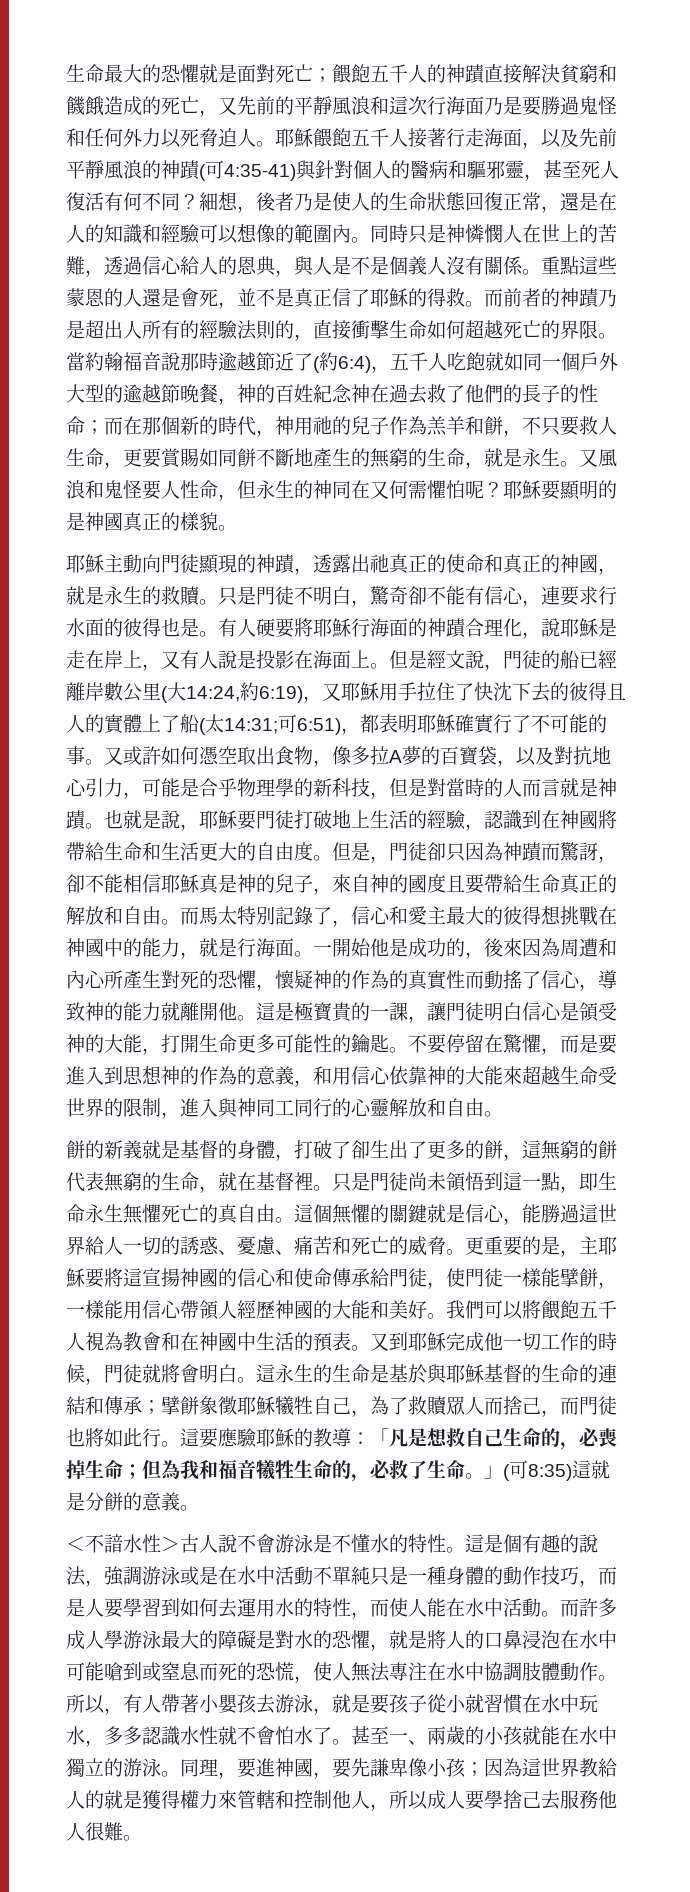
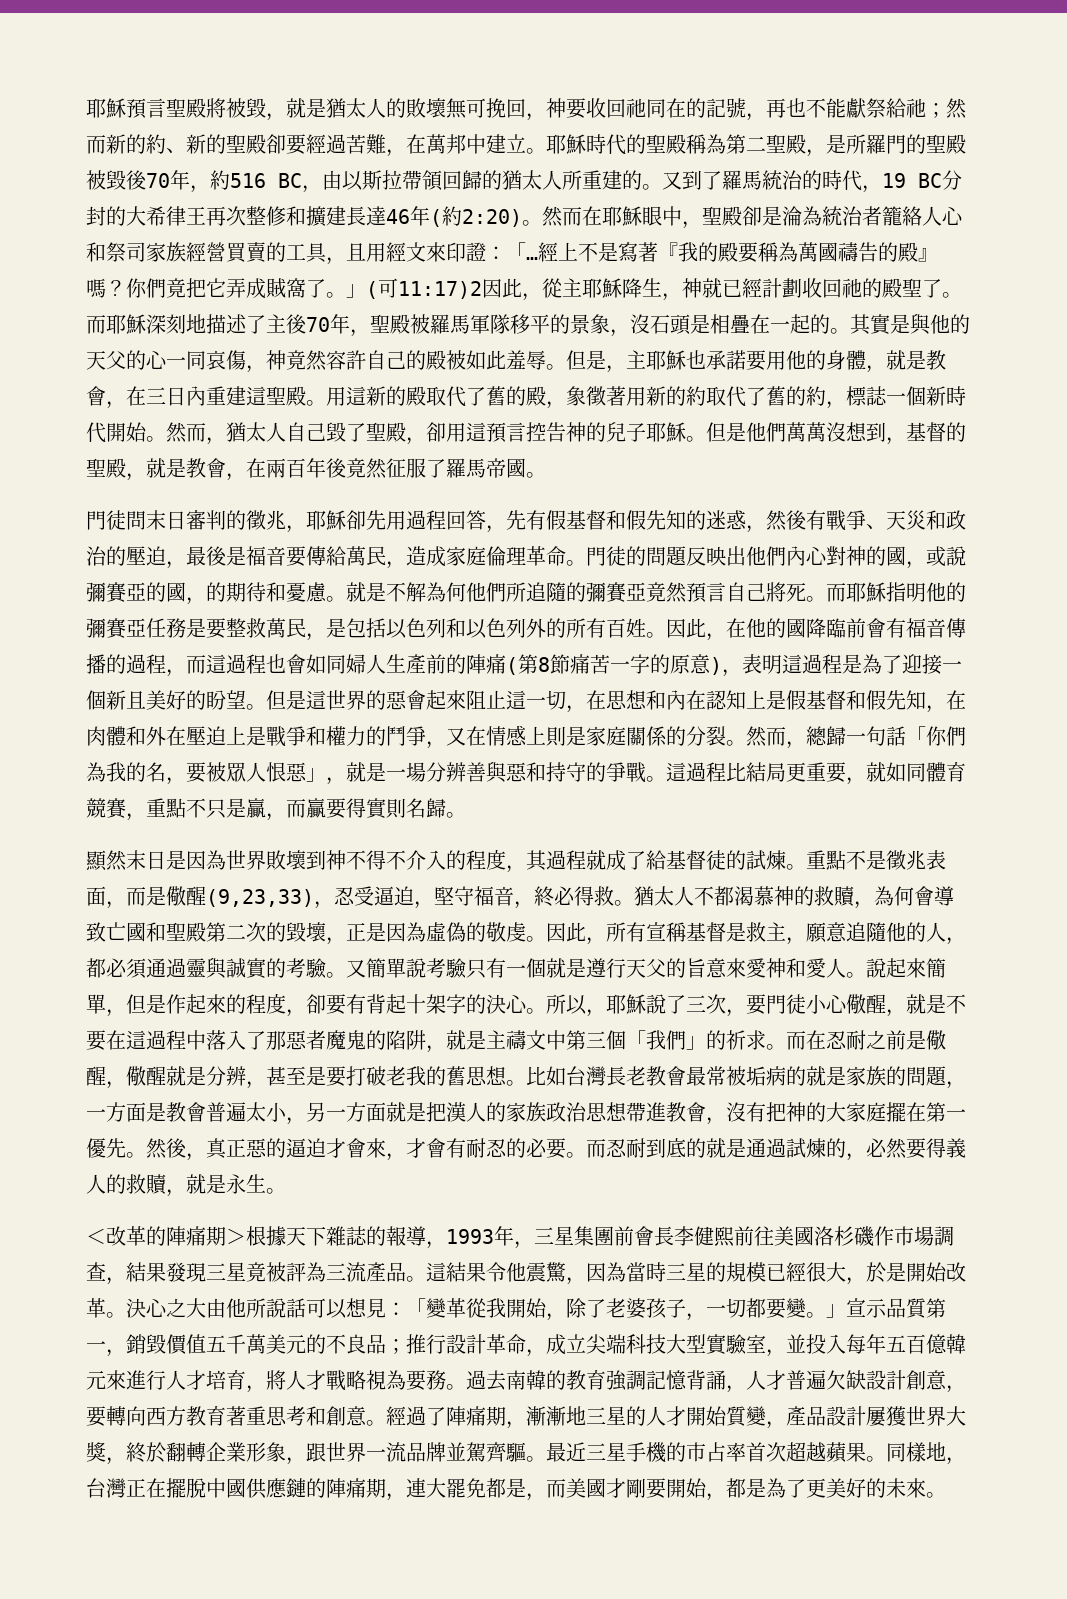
[66,64,617,84] [66,96,617,117] [66,128,617,149] [66,160,619,181] [66,191,617,213] [66,223,617,244] [66,256,617,277] [66,288,617,309] [66,320,617,341] [66,352,618,373] [66,383,598,405] [66,416,617,437] [66,448,617,469] [66,480,617,501] [66,512,237,532] [66,554,617,575] [66,586,617,607] [66,618,617,639] [66,650,617,671] [66,682,626,703] [66,714,607,735] [66,746,611,767] [66,778,617,799] [66,810,617,831] [66,842,617,863] [66,874,617,895] [66,905,617,927] [66,938,617,959] [66,970,617,991] [66,1002,617,1023] [66,1034,617,1055] [66,1065,617,1087] [66,1098,503,1119] [66,1140,617,1161] [66,1172,617,1193] [66,1204,617,1225] [66,1236,617,1257] [66,1268,617,1289] [66,1300,617,1320] [66,1332,617,1352] [66,1364,617,1385] [66,1396,617,1417] [66,1428,617,1450] [66,1459,610,1482] [66,1492,199,1511] [66,1534,598,1553] [66,1566,617,1587] [66,1598,617,1619] [66,1630,617,1651] [66,1662,617,1683] [66,1694,598,1715] [66,1726,617,1747] [66,1758,617,1779] [66,1790,617,1811] [66,1822,123,1841] 生命最大的恐懼就是面對死亡；餵飽五千人的神蹟直接解決貧窮和饑餓造成的死亡，又先前的平靜風浪和這次行海面乃是要勝過鬼怪和任何外力以死脅迫人。耶穌餵飽五千人接著行走海面，以及先前平靜風浪的神蹟(可4:35-41)與針對個人的醫病和驅邪靈，甚至死人復活有何不同？細想，後者乃是使人的生命狀態回復正常，還是在人的知識和經驗可以想像的範圍內。同時只是神憐憫人在世上的苦難，透過信心給人的恩典，與人是不是個義人沒有關係。重點這些蒙恩的人還是會死，並不是真正信了耶穌的得救。而前者的神蹟乃是超出人所有的經驗法則的，直接衝擊生命如何超越死亡的界限。當約翰福音說那時逾越節近了(約6:4)，五千人吃飽就如同一個戶外大型的逾越節晚餐，神的百姓紀念神在過去救了他們的長子的性命；而在那個新的時代，神用祂的兒子作為羔羊和餅，不只要救人生命，更要賞賜如同餅不斷地產生的無窮的生命，就是永生。又風浪和鬼怪要人性命，但永生的神同在又何需懼怕呢？耶穌要顯明的是神國真正的樣貌。 // 耶穌主動向門徒顯現的神蹟，透露出祂真正的使命和真正的神國，就是永生的救贖。只是門徒不明白，驚奇卻不能有信心，連要求行水面的彼得也是。有人硬要將耶穌行海面的神蹟合理化，說耶穌是走在岸上，又有人說是投影在海面上。但是經文說，門徒的船已經離岸數公里(大14:24,約6:19)，又耶穌用手拉住了快沈下去的彼得且人的實體上了船(太14:31;可6:51)，都表明耶穌確實行了不可能的事。又或許如何憑空取出食物，像多拉A夢的百寶袋，以及對抗地心引力，可能是合乎物理學的新科技，但是對當時的人而言就是神蹟。也就是說，耶穌要門徒打破地上生活的經驗，認識到在神國將帶給生命和生活更大的自由度。但是，門徒卻只因為神蹟而驚訝，卻不能相信耶穌真是神的兒子，來自神的國度且要帶給生命真正的解放和自由。而馬太特別記錄了，信心和愛主最大的彼得想挑戰在神國中的能力，就是行海面。一開始他是成功的，後來因為周遭和內心所產生對死的恐懼，懷疑神的作為的真實性而動搖了信心，導致神的能力就離開他。這是極寶貴的一課，讓門徒明白信心是領受神的大能，打開生命更多可能性的鑰匙。不要停留在驚懼，而是要進入到思想神的作為的意義，和用信心依靠神的大能來超越生命受世界的限制，進入與神同工同行的心靈解放和自由。 // 餅的新義就是基督的身體，打破了卻生出了更多的餅，這無窮的餅代表無窮的生命，就在基督裡。只是門徒尚未領悟到這一點，即生命永生無懼死亡的真自由。這個無懼的關鍵就是信心，能勝過這世界給人一切的誘惑、憂慮、痛苦和死亡的威脅。更重要的是，主耶穌要將這宣揚神國的信心和使命傳承給門徒，使門徒一樣能擘餅，一樣能用信心帶領人經歷神國的大能和美好。我們可以將餵飽五千人視為教會和在神國中生活的預表。又到耶穌完成他一切工作的時候，門徒就將會明白。這永生的生命是基於與耶穌基督的生命的連結和傳承；擘餅象徵耶穌犧牲自己，為了救贖眾人而捨己，而門徒也將如此行。這要應驗耶穌的教導：「凡是想救自己生命的，必喪掉生命；但為我和福音犧牲生命的，必救了生命。」(可8:35)這就是分餅的意義。 // ＜不諳水性＞古人說不會游泳是不懂水的特性。這是個有趣的說法，強調游泳或是在水中活動不單純只是一種身體的動作技巧，而是人要學習到如何去運用水的特性，而使人能在水中活動。而許多成人學游泳最大的障礙是對水的恐懼，就是將人的口鼻浸泡在水中可能嗆到或窒息而死的恐慌，使人無法專注在水中協調肢體動作。所以，有人帶著小嬰孩去游泳，就是要孩子從小就習慣在水中玩水，多多認識水性就不會怕水了。甚至一、兩歲的小孩就能在水中獨立的游泳。同理，要進神國，要先謙卑像小孩；因為這世界教給人的就是獲得權力來管轄和控制他人，所以成人要學捨己去服務他人很難 -> [86,98,967,121] [86,134,966,157] [86,170,962,193] [86,206,964,229] [86,242,938,265] [86,278,962,301] [86,313,970,337] [86,350,946,373] [86,386,966,409] [86,422,966,445] [86,458,546,481] [86,510,966,533] [86,546,966,569] [86,582,966,605] [86,618,966,641] [86,654,962,677] [86,690,966,713] [86,725,966,749] [86,761,966,785] [86,798,466,821] [85,849,946,873] [86,886,954,909] [86,922,966,945] [86,957,946,979] [86,993,966,1017] [86,1030,946,1053] [86,1066,966,1089] [86,1102,966,1125] [86,1138,966,1161] [86,1174,286,1197] [86,1226,954,1249] [86,1262,966,1285] [86,1298,946,1321] [86,1334,966,1357] [86,1370,966,1393] [86,1406,966,1429] [86,1442,966,1465] [86,1478,926,1501] 耶穌預言聖殿將被毀，就是猶太人的敗壞無可挽回，神要收回祂同在的記號，再也不能獻祭給祂；然而新的約、新的聖殿卻要經過苦難，在萬邦中建立。耶穌時代的聖殿稱為第二聖殿，是所羅門的聖殿被毀後70年，約516 BC，由以斯拉帶領回歸的猶太人所重建的。又到了羅馬統治的時代，19 BC分封的大希律王再次整修和擴建長達46年(約2:20)。然而在耶穌眼中，聖殿卻是淪為統治者籠絡人心和祭司家族經營買賣的工具，且用經文來印證：「…經上不是寫著『我的殿要稱為萬國禱告的殿』嗎？你們竟把它弄成賊窩了。」(可11:17)2因此，從主耶穌降生，神就已經計劃收回祂的殿聖了。而耶穌深刻地描述了主後70年，聖殿被羅馬軍隊移平的景象，沒石頭是相疊在一起的。其實是與他的天父的心一同哀傷，神竟然容許自己的殿被如此羞辱。但是，主耶穌也承諾要用他的身體，就是教會，在三日內重建這聖殿。用這新的殿取代了舊的殿，象徵著用新的約取代了舊的約，標誌一個新時代開始。然而，猶太人自己毀了聖殿，卻用這預言控告神的兒子耶穌。但是他們萬萬沒想到，基督的聖殿，就是教會，在兩百年後竟然征服了羅馬帝國。 // 門徒問末日審判的徵兆，耶穌卻先用過程回答，先有假基督和假先知的迷惑，然後有戰爭、天災和政治的壓迫，最後是福音要傳給萬民，造成家庭倫理革命。門徒的問題反映出他們內心對神的國，或說彌賽亞的國，的期待和憂慮。就是不解為何他們所追隨的彌賽亞竟然預言自己將死。而耶穌指明他的彌賽亞任務是要整救萬民，是包括以色列和以色列外的所有百姓。因此，在他的國降臨前會有福音傳播的過程，而這過程也會如同婦人生產前的陣痛(第8節痛苦一字的原意)，表明這過程是為了迎接一個新且美好的盼望。但是這世界的惡會起來阻止這一切，在思想和內在認知上是假基督和假先知，在肉體和外在壓迫上是戰爭和權力的鬥爭，又在情感上則是家庭關係的分裂。然而，總歸一句話「你們為我的名，要被眾人恨惡」，就是一場分辨善與惡和持守的爭戰。這過程比結局更重要，就如同體育競賽，重點不只是贏，而贏要得實則名歸。 // 顯然末日是因為世界敗壞到神不得不介入的程度，其過程就成了給基督徒的試煉。重點不是徵兆表面，而是儆醒(9,23,33)，忍受逼迫，堅守福音，終必得救。猶太人不都渴慕神的救贖，為何會導致亡國和聖殿第二次的毀壞，正是因為虛偽的敬虔。因此，所有宣稱基督是救主，願意追隨他的人，都必須通過靈與誠實的考驗。又簡單說考驗只有一個就是遵行天父的旨意來愛神和愛人。說起來簡單，但是作起來的程度，卻要有背起十架字的決心。所以，耶穌說了三次，要門徒小心儆醒，就是不要在這過程中落入了那惡者魔鬼的陷阱，就是主禱文中第三個「我們」的祈求。而在忍耐之前是儆醒，儆醒就是分辨，甚至是要打破老我的舊思想。比如台灣長老教會最常被垢病的就是家族的問題，一方面是教會普遍太小，另一方面就是把漢人的家族政治思想帶進教會，沒有把神的大家庭擺在第一優先。然後，真正惡的逼迫才會來，才會有耐忍的必要。而忍耐到底的就是通過試煉的，必然要得義人的救贖，就是永生。 // ＜改革的陣痛期＞根據天下雜誌的報導，1993年，三星集團前會長李健熙前往美國洛杉磯作市場調查，結果發現三星竟被評為三流產品。這結果令他震驚，因為當時三星的規模已經很大，於是開始改革。決心之大由他所說話可以想見：「變革從我開始，除了老婆孩子，一切都要變。」宣示品質第一，銷毀價值五千萬美元的不良品；推行設計革命，成立尖端科技大型實驗室，並投入每年五百億韓元來進行人才培育，將人才戰略視為要務。過去南韓的教育強調記憶背誦，人才普遍欠缺設計創意，要轉向西方教育著重思考和創意。經過了陣痛期，漸漸地三星的人才開始質變，產品設計屢獲世界大獎，終於翻轉企業形象，跟世界一流品牌並駕齊驅。最近三星手機的市占率首次超越蘋果。同樣地，台灣正在擺脫中國供應鏈的陣痛期，連大罷免都是，而美國才剛要開始，都是為了更美好的未來

